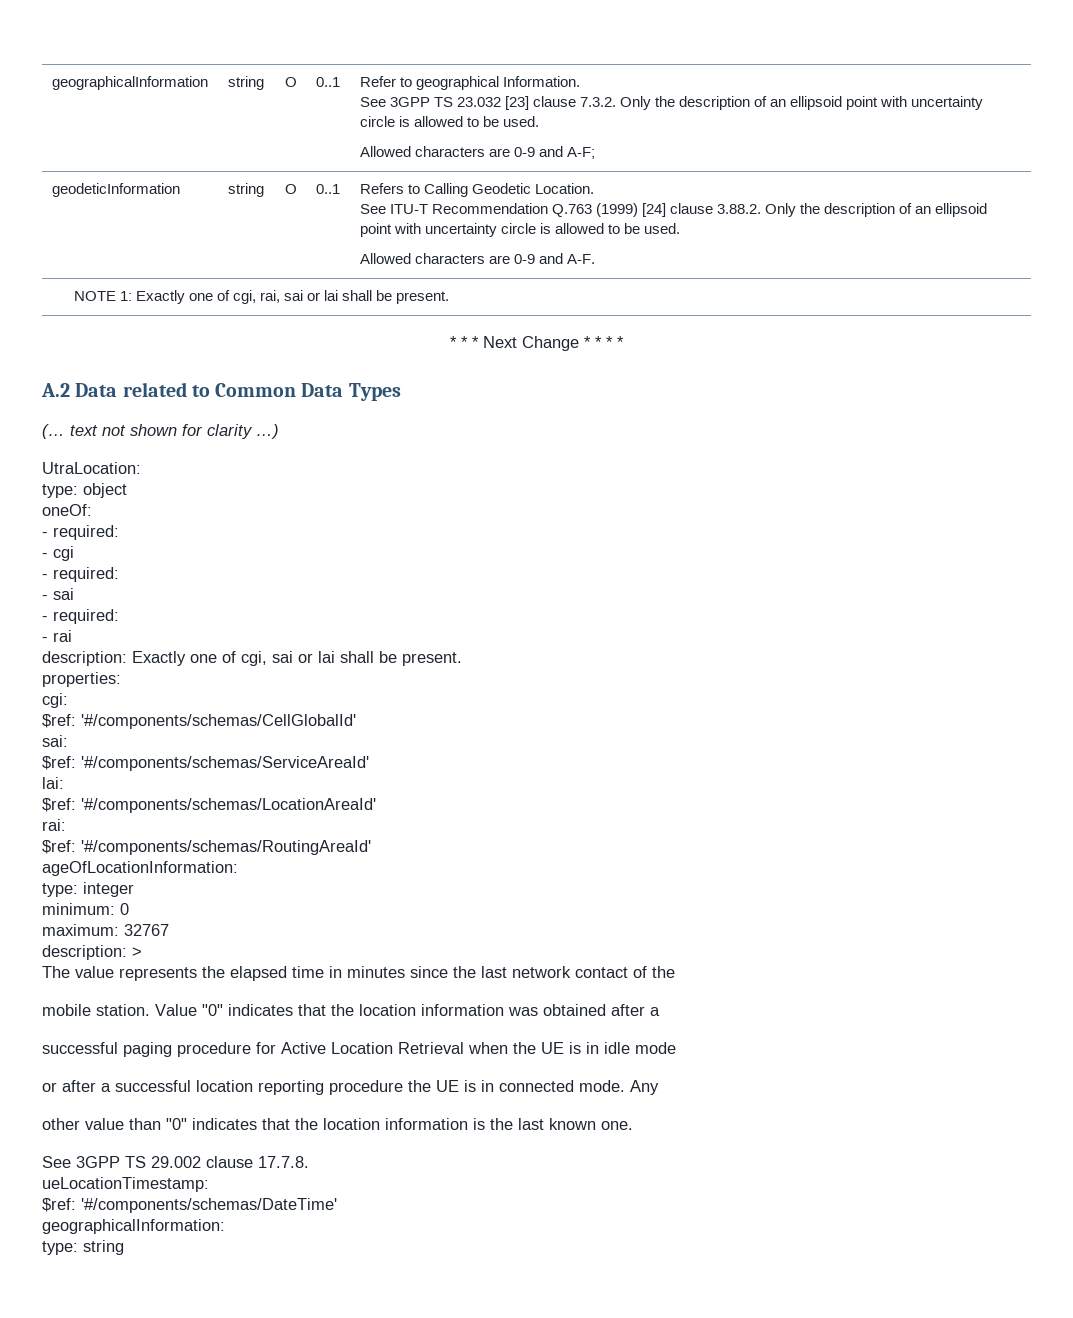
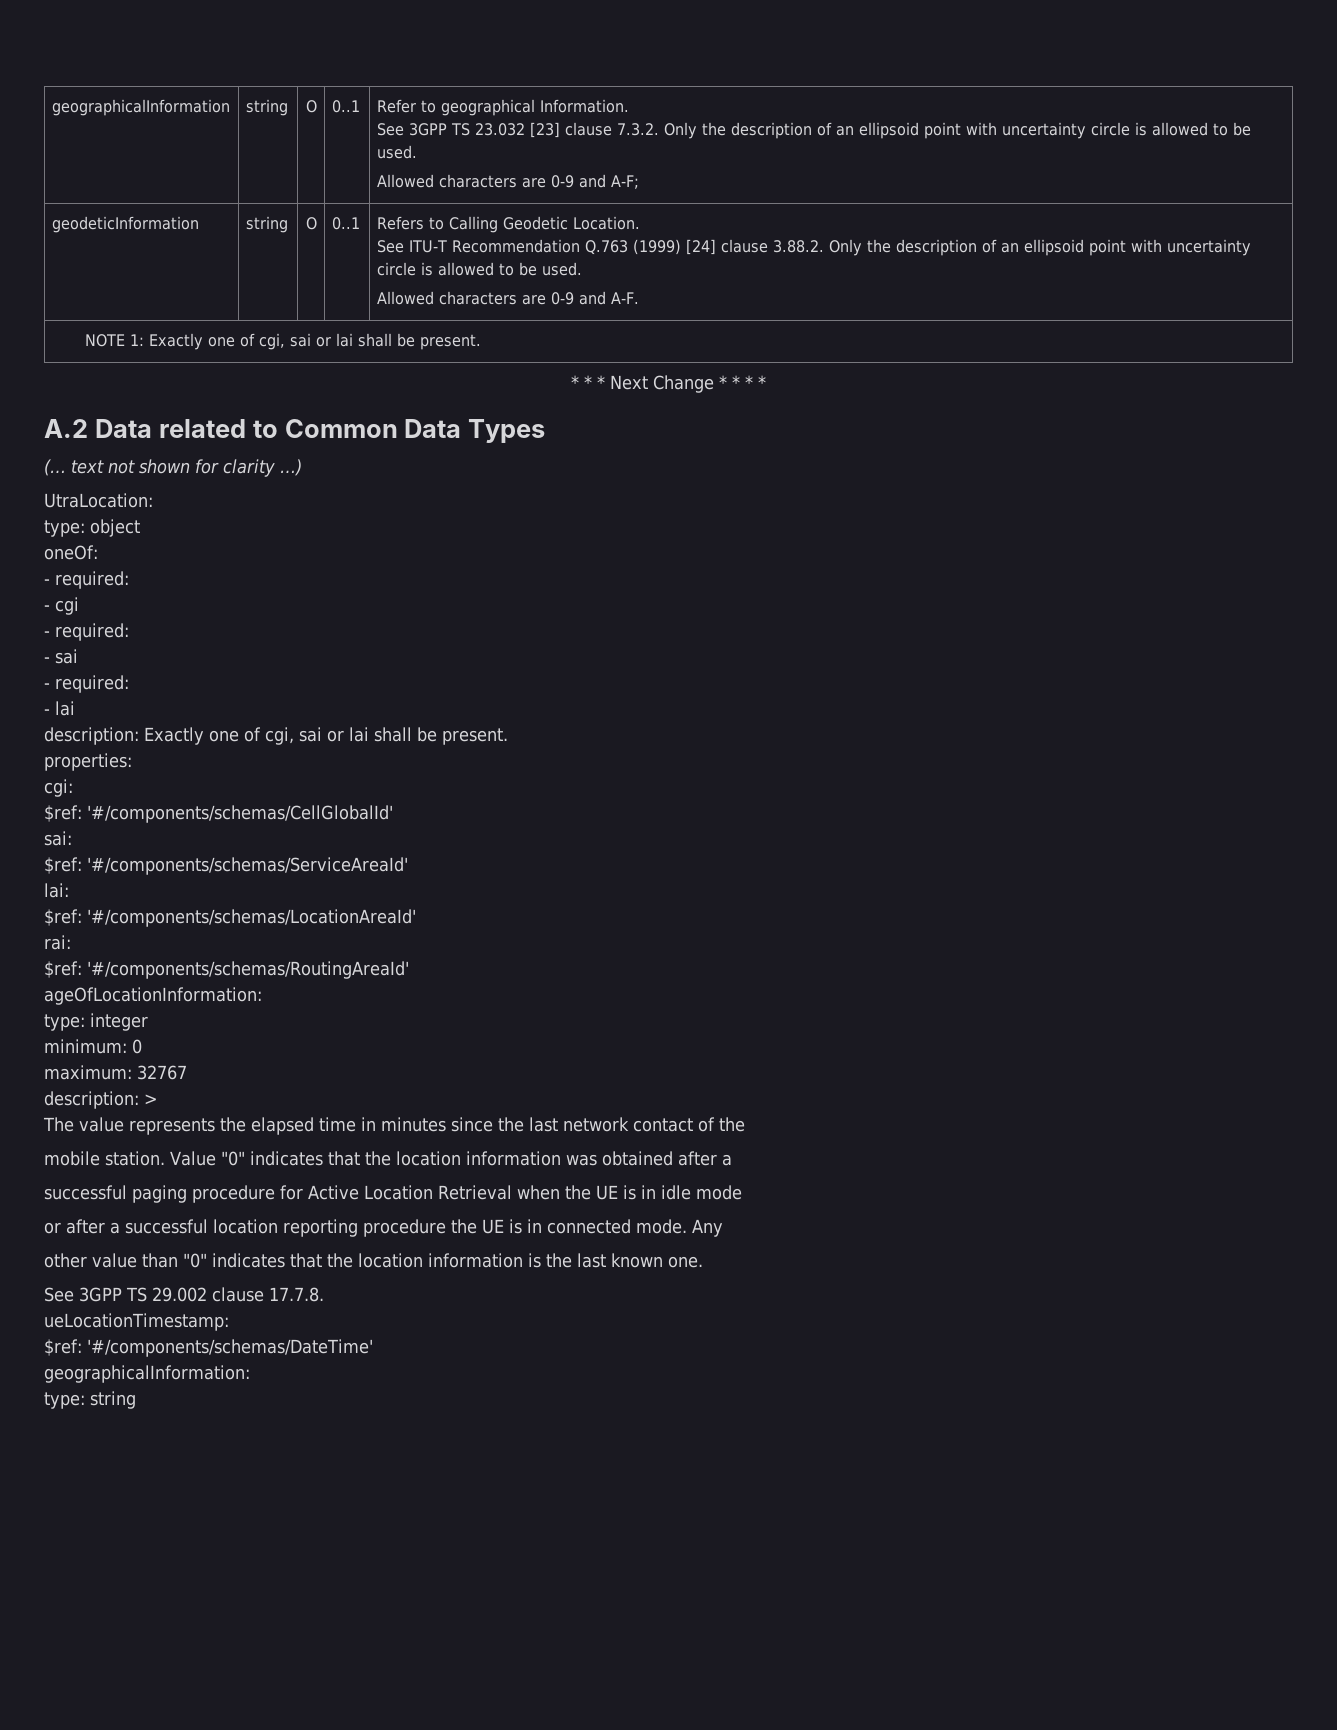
[259,290,280,303] rai, -> (286, 341) none
[53,630,72,642] rai -> [55,701,75,716] lai

